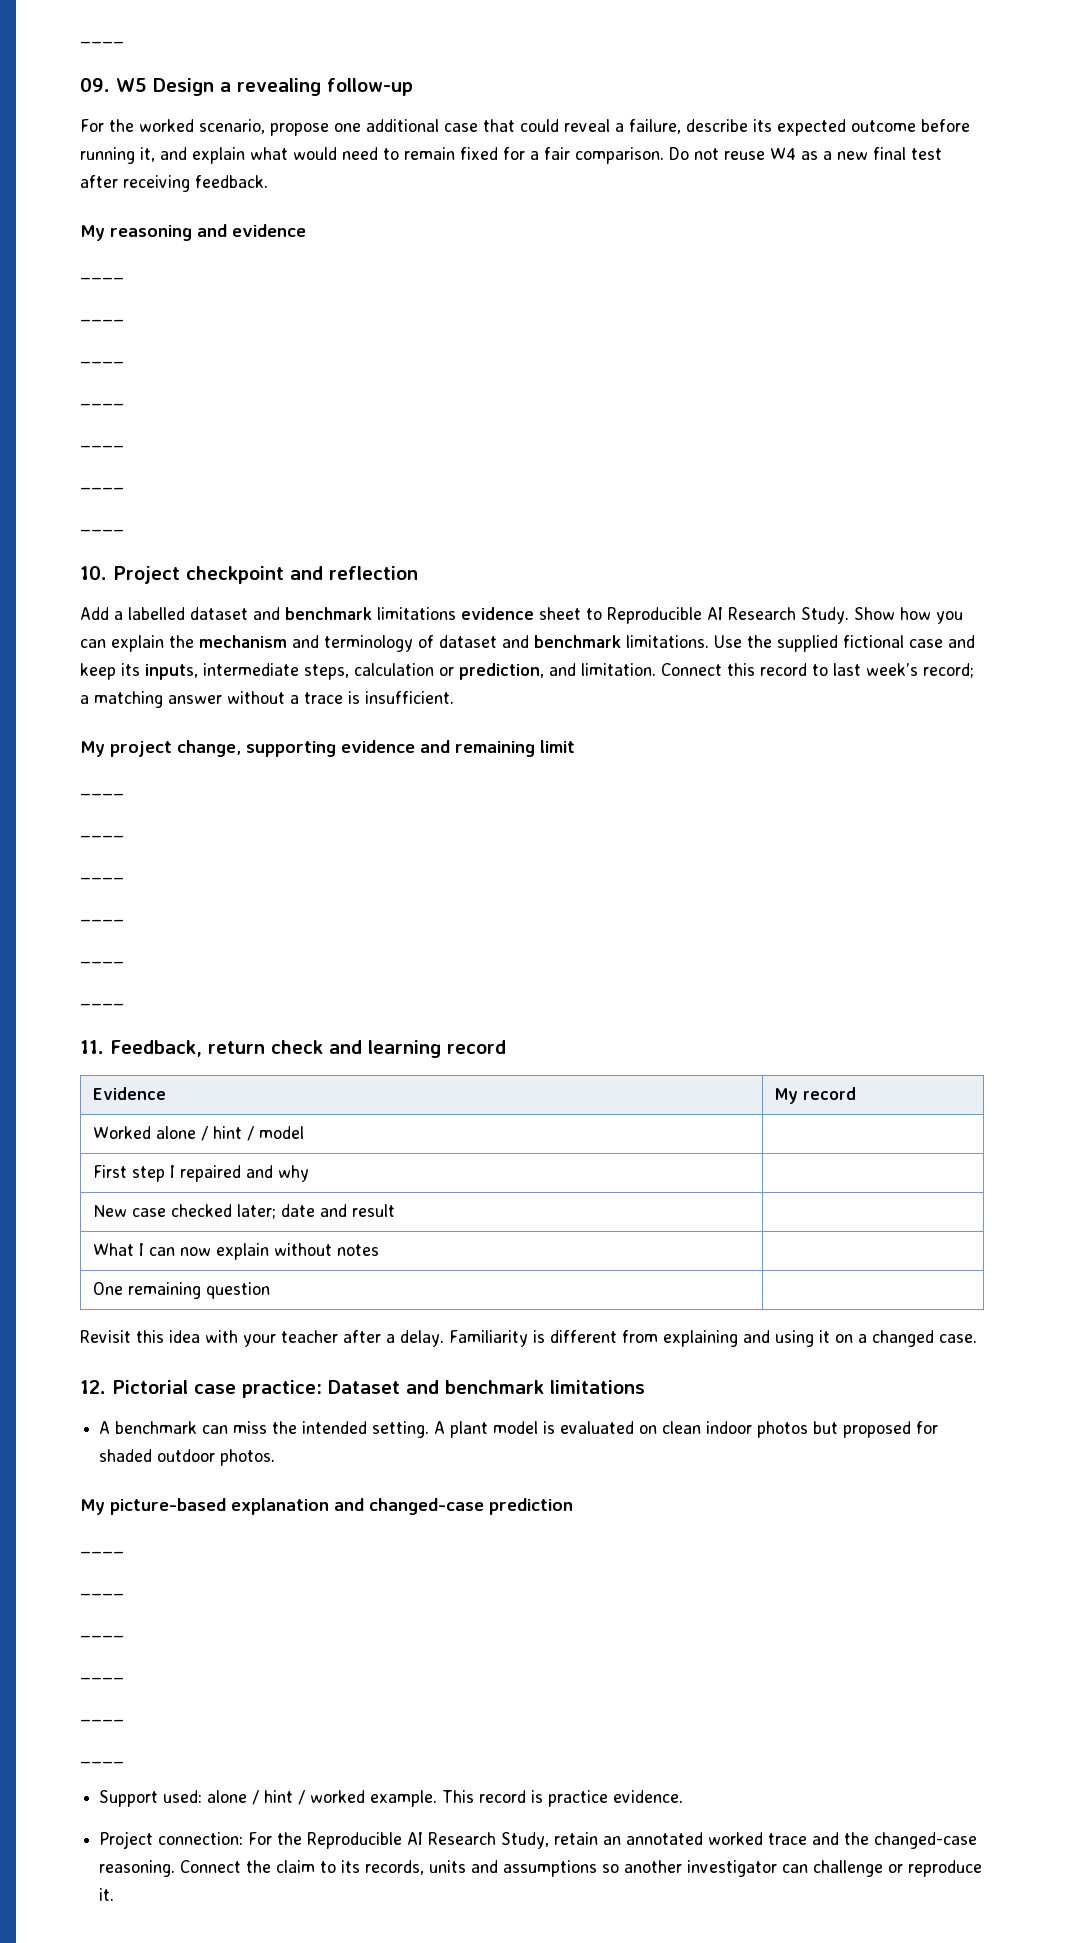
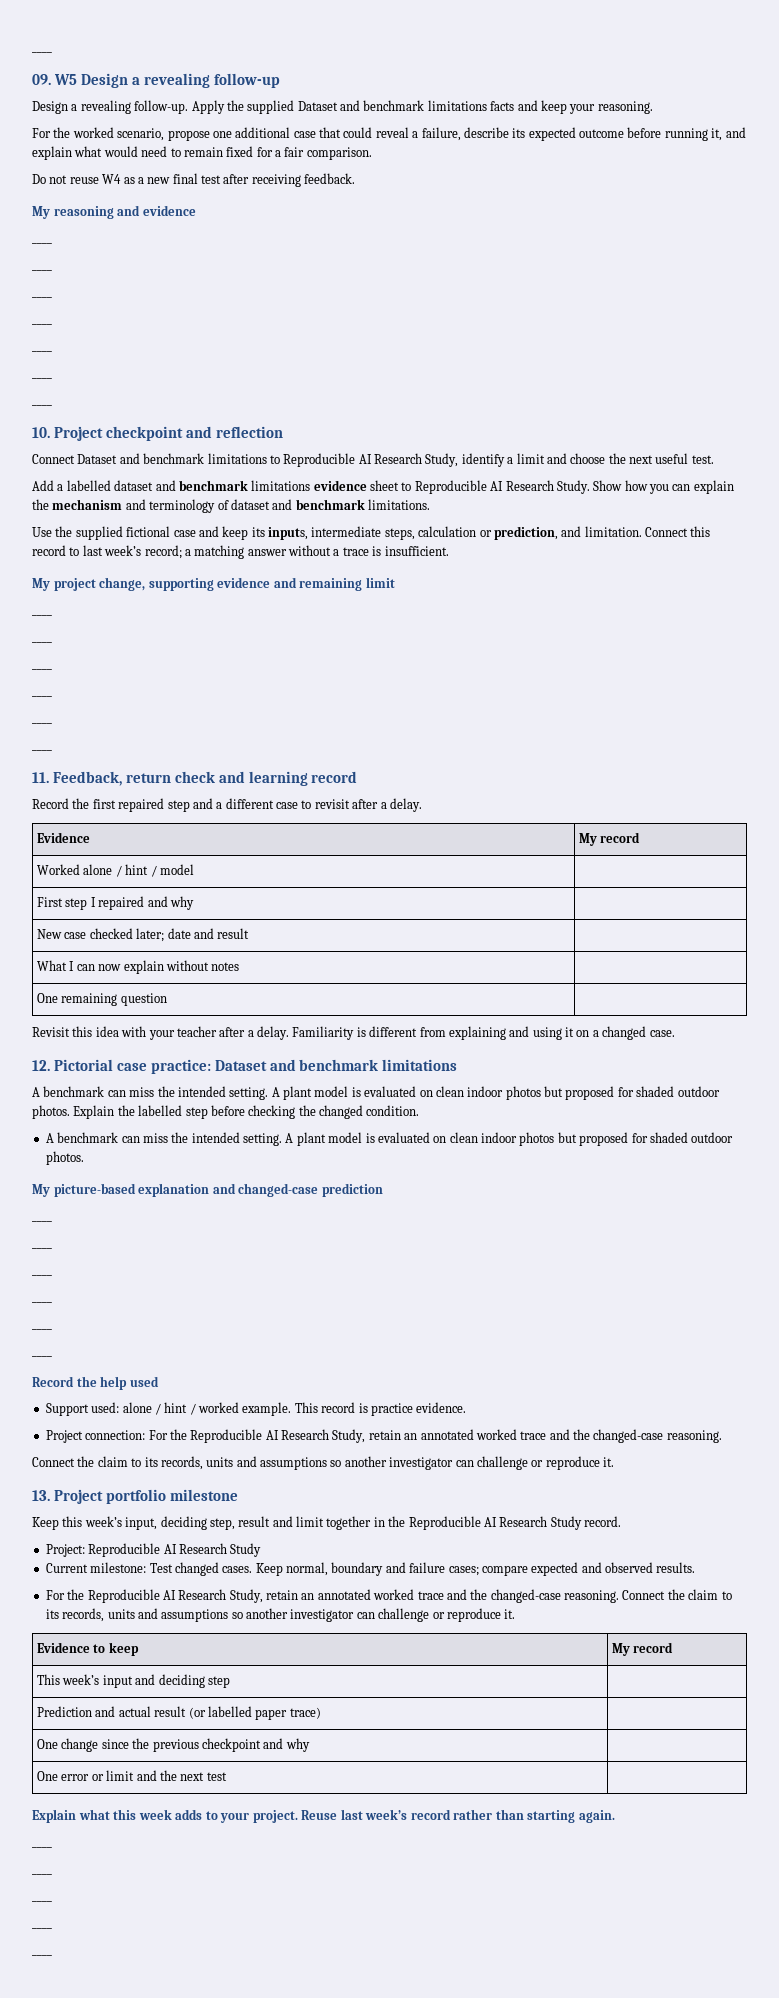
(413, 87) none -> [32,100,653,114] // Design a revealing follow-up. Apply the supplied Dataset and benchmark limitations facts and keep your reasoning.
(664, 155) none -> (372, 153) //
(418, 573) none -> [32,453,714,467] // Connect Dataset and benchmark limitations to Reproducible AI Research Study, identify a limit and choose the next useful test.
(709, 641) none -> (430, 504) //
(506, 1047) none -> [32,798,422,812] // Record the first repaired step and a different case to revisit after a delay.
(645, 1387) none -> [32,1086,720,1100] [32,1105,420,1119] // A benchmark can miss the intended setting. A plant model is evaluated on clean indoor photos but proposed for shaded outdoor photos. Explain the labelled step before checking the changed condition.
(124, 1762) none -> [32,1376,159,1390] // Record the help used
(176, 1868) none -> (722, 1436) //
(115, 1894) none -> [32,1489,238,1504] [32,1516,621,1530] [45,1543,262,1557] [45,1562,696,1576] [45,1589,732,1603] [45,1608,516,1622] [37,1642,139,1656] [612,1642,674,1656] [37,1674,230,1688] [37,1706,321,1720] [37,1738,310,1752] [37,1770,227,1781] [32,1809,615,1823] [32,1846,52,1848] [32,1873,52,1875] [32,1900,52,1902] [32,1927,52,1929] [32,1954,52,1956] // 13. Project portfolio milestone // Keep this week’s input, deciding step, result and limit together in the Reproducible AI Research Study record. // Project: Reproducible AI Research Study // Current milestone: Test changed cases. Keep normal, boundary and failure cases; compare expected and observed results. // For the Reproducible AI Research Study, retain an annotated worked trace and the changed-case reasoning. Connect the claim to its records, units and assumptions so another investigator can challenge or reproduce it. // Evidence to keep | My record // This week’s input and deciding step | // Prediction and actual result (or labelled paper trace) | // One change since the previous checkpoint and why | // One error or limit and the next test | // Explain what this week adds to your project. Reuse last week’s record rather than starting again. // ____ // ____ // ____ // ____ // ____

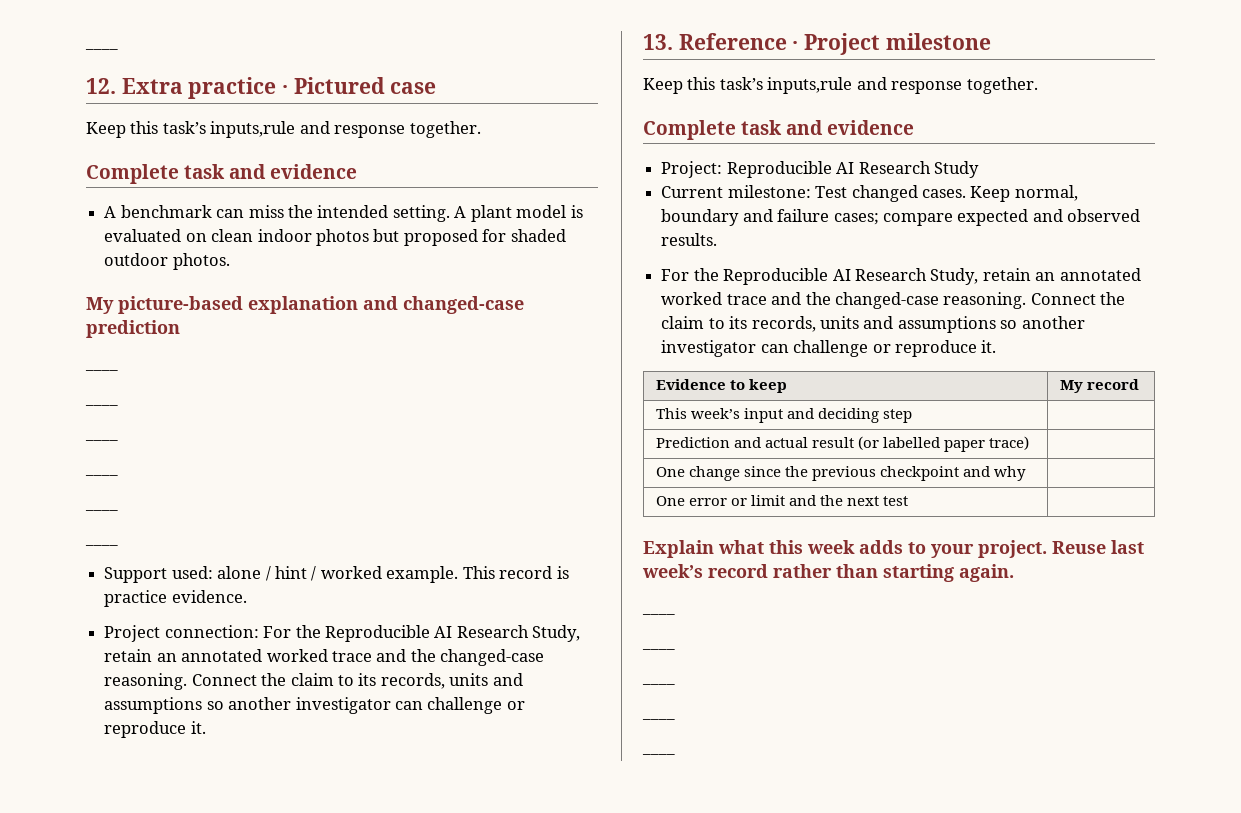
[32,51,52,53] [32,73,280,88] [32,100,653,114] [32,127,746,141] [32,146,372,160] [32,173,356,187] [32,205,196,219] [32,242,52,244] [32,269,52,271] [32,296,52,298] [32,323,52,325] [32,350,52,352] [32,377,52,379] [32,404,52,406] [32,426,283,441] [32,453,714,467] [32,480,734,494] [32,499,430,513] [32,526,711,540] [32,545,449,559] [32,577,395,591] [32,614,52,616] [32,641,52,643] [32,668,52,670] [32,695,52,697] [32,722,52,724] [32,749,52,751] [32,771,358,786] [32,798,422,812] [37,832,91,843] [579,832,641,846] [37,864,194,877] [37,896,194,910] [37,928,250,942] [37,960,240,974] [37,993,167,1006] [32,1026,675,1040] [32,1059,458,1074] [32,1086,720,1100] [32,1105,420,1119] ____ // 09. W5 Design a revealing follow-up // Design a revealing follow-up. Apply the supplied Dataset and benchmark limitations facts and keep your reasoning. // For the worked scenario, propose one additional case that could reveal a failure, describe its expected outcome before running it, and explain what would need to remain fixed for a fair comparison. // Do not reuse W4 as a new final test after receiving feedback. // My reasoning and evidence // ____ // ____ // ____ // ____ // ____ // ____ // ____ // 10. Project checkpoint and reflection // Connect Dataset and benchmark limitations to Reproducible AI Research Study, identify a limit and choose the next useful test. // Add a labelled dataset and benchmark limitations evidence sheet to Reproducible AI Research Study. Show how you can explain the mechanism and terminology of dataset and benchmark limitations. // Use the supplied fictional case and keep its inputs, intermediate steps, calculation or prediction, and limitation. Connect this record to last week’s record; a matching answer without a trace is insufficient. // My project change, supporting evidence and remaining limit // ____ // ____ // ____ // ____ // ____ // ____ // 11. Feedback, return check and learning record // Record the first repaired step and a different case to revisit after a delay. // Evidence | My record // Worked alone / hint / model | // First step I repaired and why | // New case checked later; date and result | // What I can now explain without notes | // One remaining question | // Revisit this idea with your teacher after a delay. Familiarity is different from explaining and using it on a changed case. // 12. Pictorial case practice: Dataset and benchmark limitations // A benchmark can miss the intended setting. A plant model is evaluated on clean indoor photos but proposed for shaded outdoor photos. Explain the labelled step before checking the changed condition. -> [85,48,118,50] [86,77,437,99] [86,121,481,138] [86,164,358,184] ____ // 12. Extra practice · Pictured case // Keep this task’s inputs,rule and response together. // Complete task and evidence
[32,1376,159,1390] // Record the help used -> (118, 545) none
(722, 1436) // -> (188, 681) none
[53,1489,166,1504] Project portfolio -> [678,33,881,55] Reference · Project
[84,1516,621,1530] week’s input, deciding step, result and limit together in the Reproducible AI Research Study record. -> [719,77,1038,94] [643,120,915,140] task’s inputs,rule and response together. // Complete task and evidence

